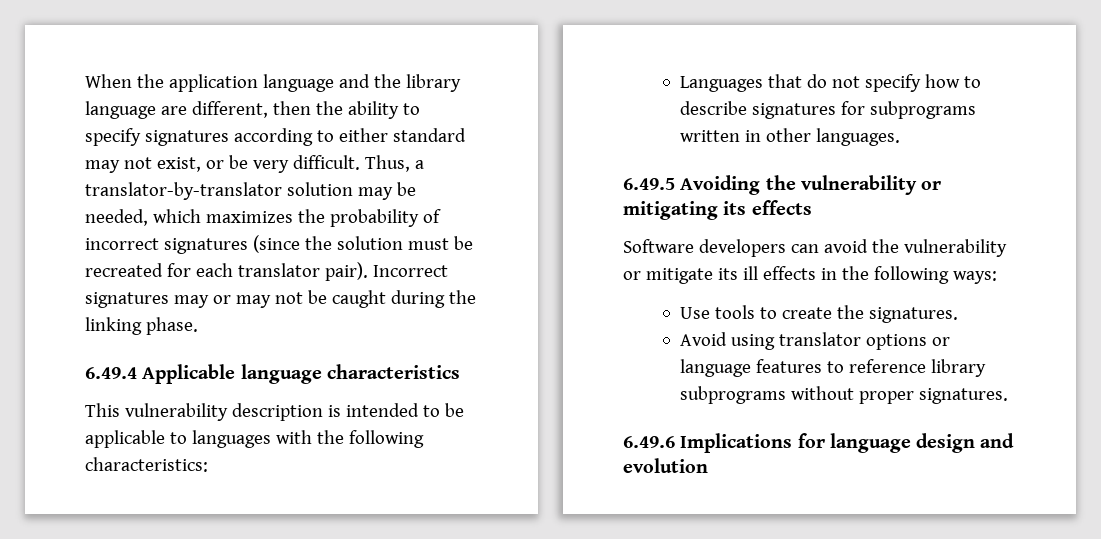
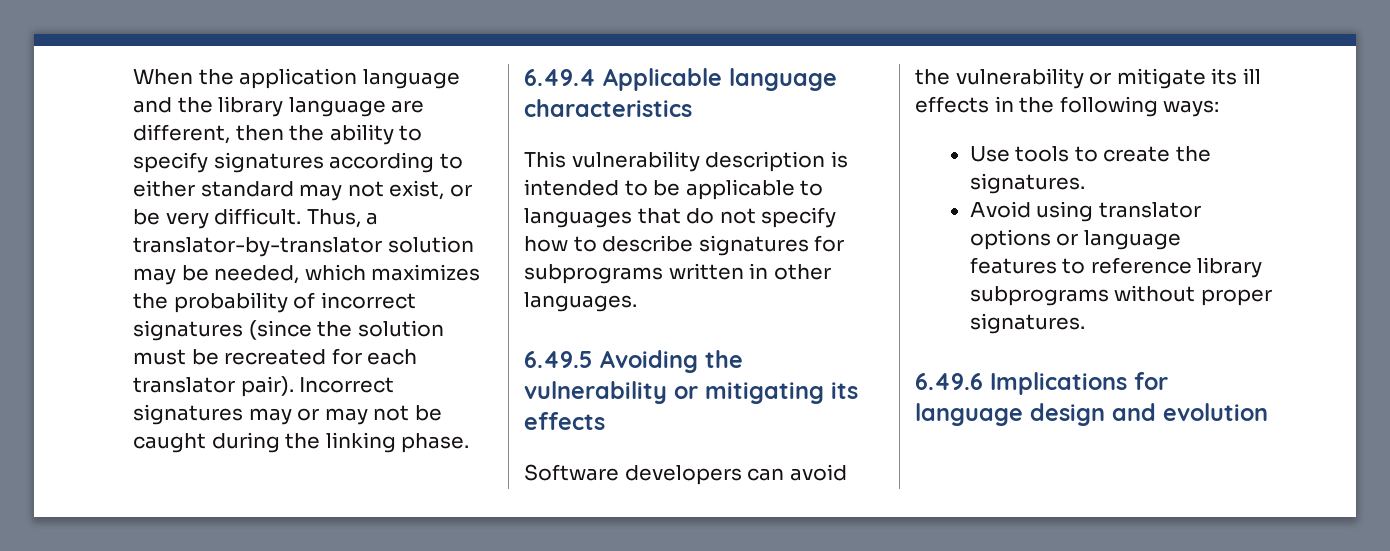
[275,430,424,448] [85,457,208,472] [679,76,763,92] with the following characteristics: // Languages -> (632, 218) none

